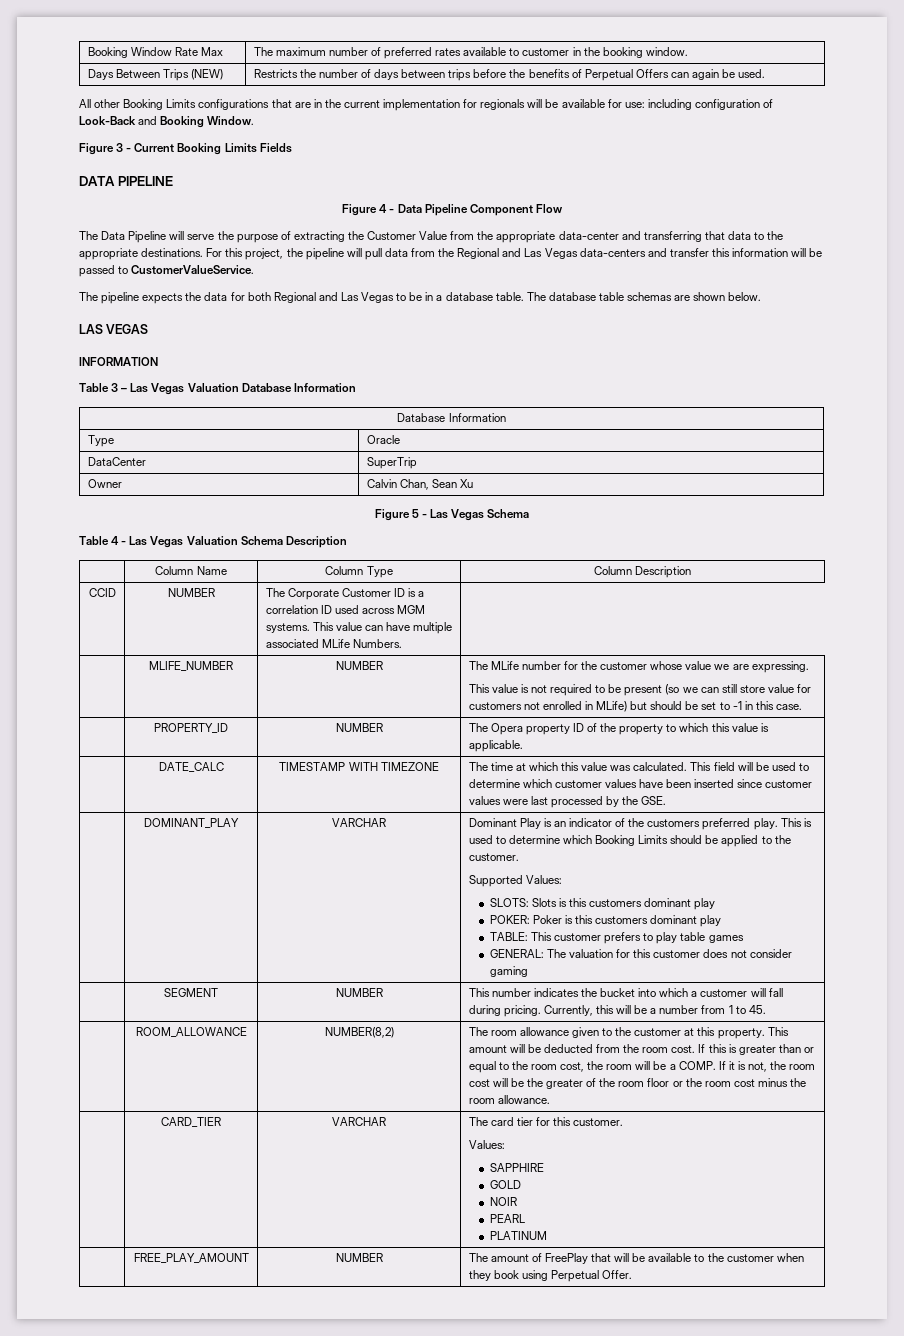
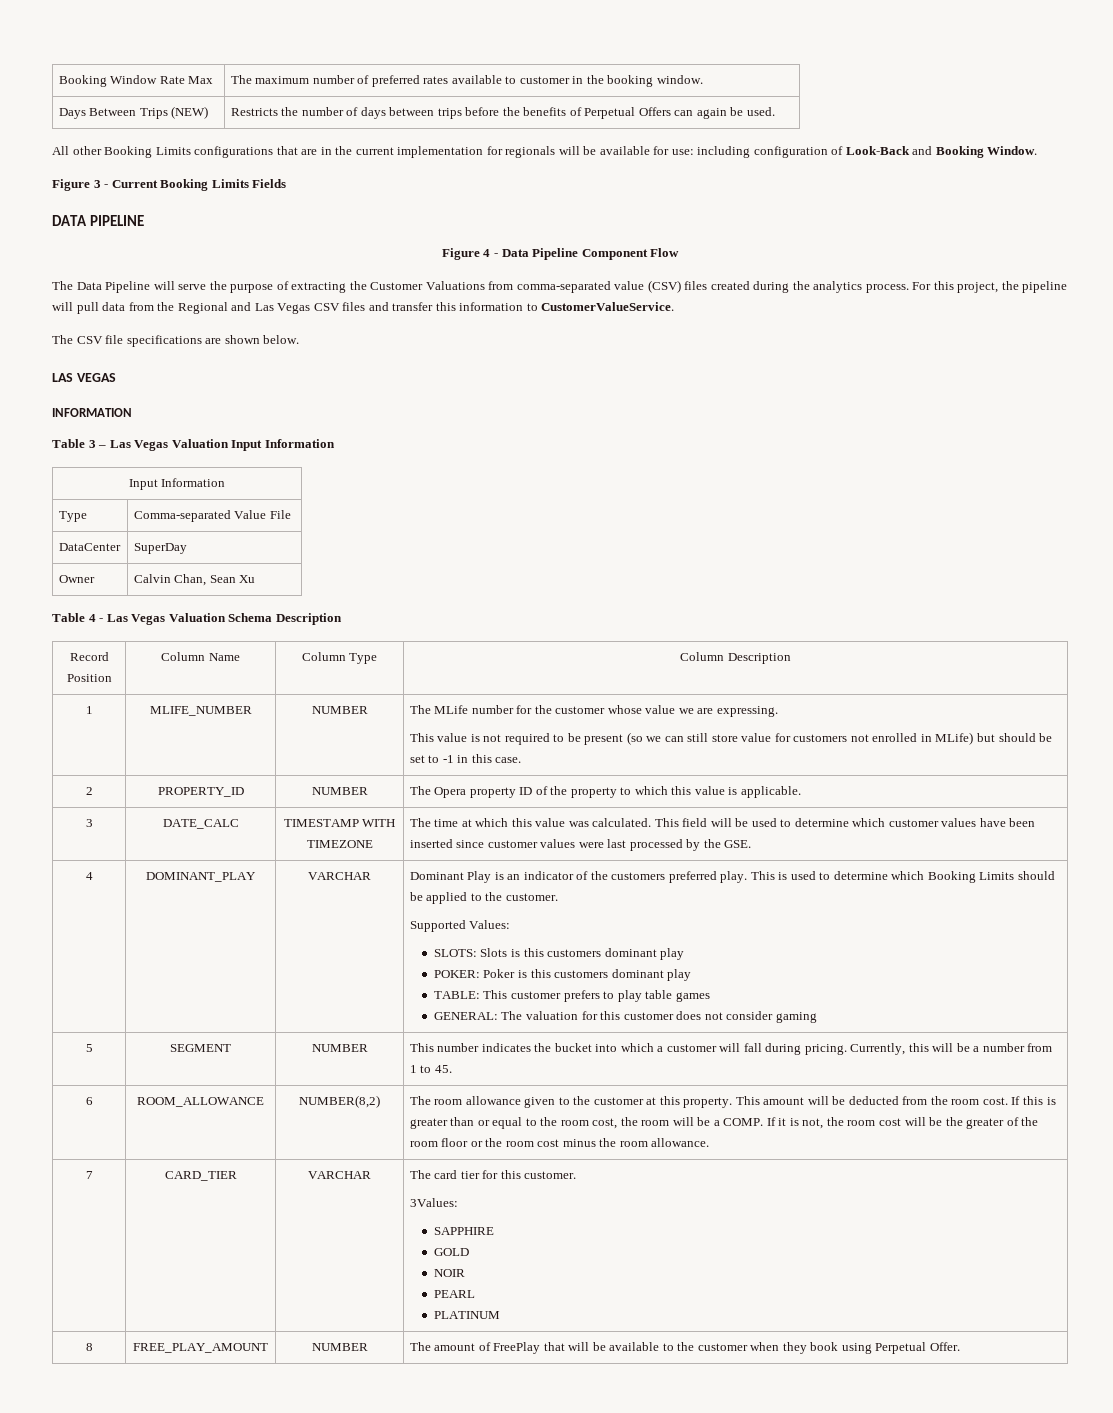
[419,231,784,243] [79,248,204,260] Value from the appropriate data-center and transferring that data to the appropriate destinations. -> [425,280,909,293] Valuations from comma-separated value (CSV) files created during the analytics process.
[579,248,646,257] data-centers -> [313,302,366,311] CSV files
[791,248,823,257] [79,265,115,277] will be passed -> (524, 306) none
[101,292,673,304] pipeline expects the data for both Regional and Las Vegas to be in a database table. The database table schemas -> [76,335,202,347] CSV file specifications
[241,383,356,393] [397,413,446,422] Database Information // Database -> [231,439,335,451] [128,479,158,490] Input Information // Input
[366,435,400,444] Oracle -> [133,510,291,522] Comma-separated Value File
[366,457,417,469] SuperTrip -> [133,543,187,554] SuperDay
[374,509,530,521] // Figure 5 - Las Vegas Schema -> (256, 579) none
(347, 542) none -> [69,652,109,661] [66,674,112,682] Record Position
[88,588,116,597] [167,588,215,597] [265,588,425,600] [265,605,426,614] [265,622,453,634] [265,639,402,648] CCID | NUMBER | The Corporate Customer ID is a correlation ID used across MGM systems. This value can have multiple associated MLife Numbers. // -> [85,706,93,714] 1
(802, 707) none -> [85,787,93,795] 2
(523, 746) none -> [85,819,93,827] 3
(667, 800) none -> [85,872,93,880] 4
(528, 971) none -> [85,1044,93,1052] 5
(766, 1009) none -> [85,1097,93,1105] 6
(550, 1099) none -> [85,1171,93,1179] 7
[468,1140,505,1149] Values: -> [409,1198,458,1207] 3Values:
(547, 1235) none -> [85,1343,93,1351] 8

